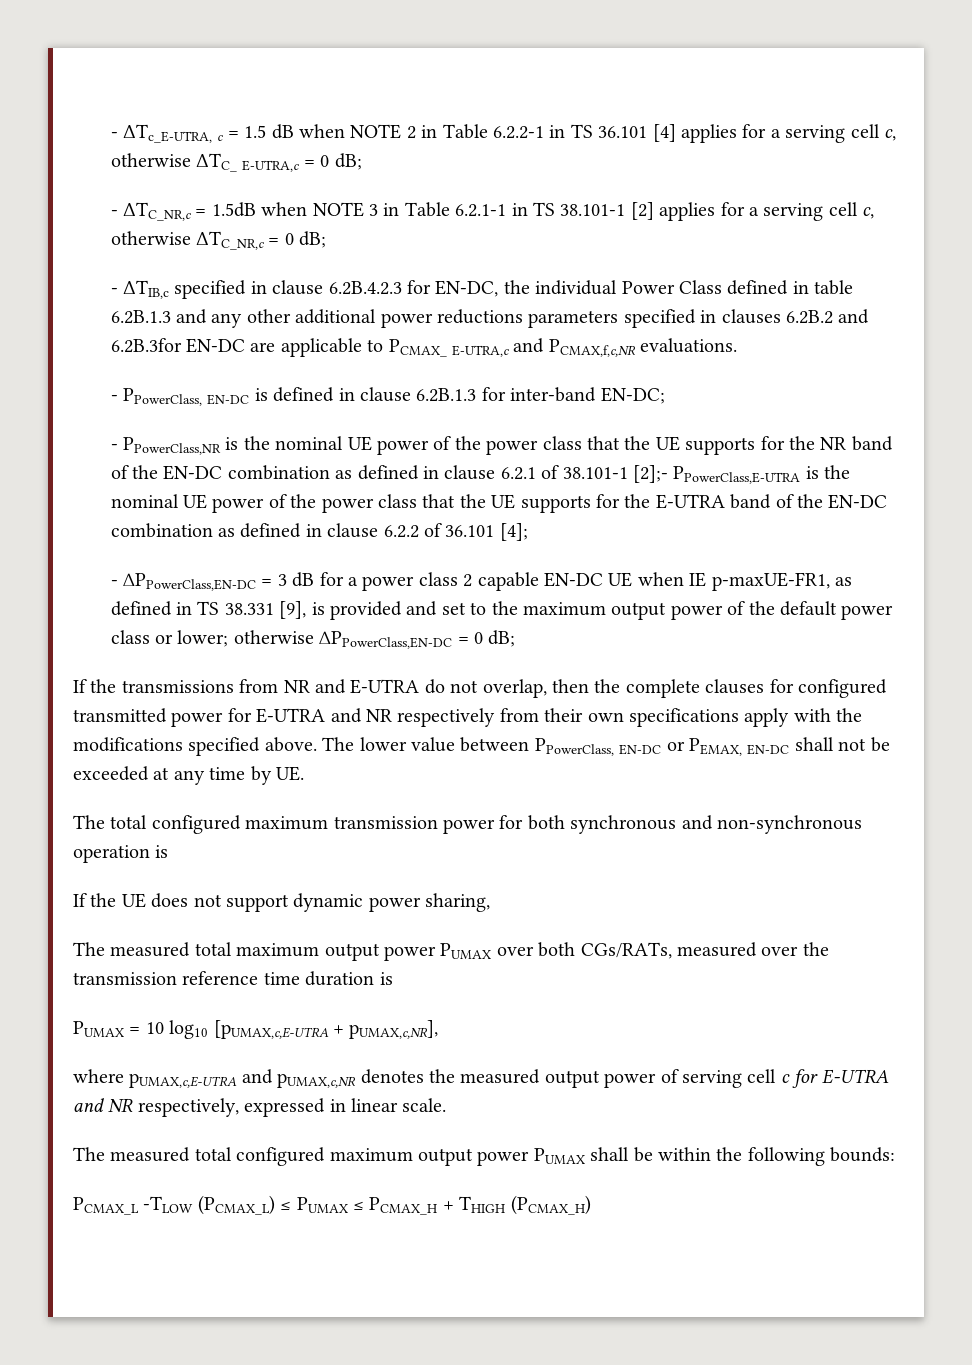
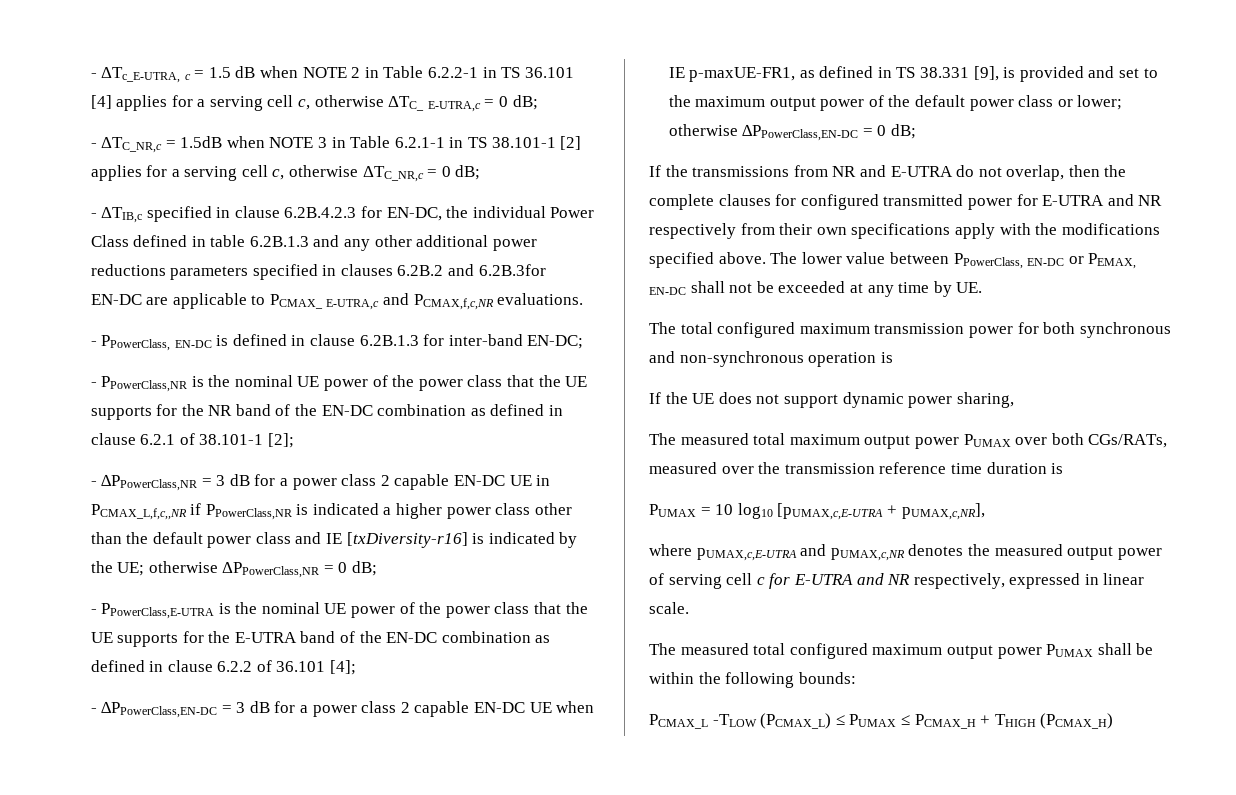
[633,465,669,483] [2];- -> [267,433,294,448] [90,474,551,491] [90,503,572,520] [90,532,578,548] [90,561,378,578] [90,609,97,614] [2]; // - ∆PPowerClass,NR = 3 dB for a power class 2 capable EN-DC UE in PCMAX_L,f,c,,NR if PPowerClass,NR is indicated a higher power class other than the default power class and IE [txDiversity-r16] is indicated by the UE; otherwise ΔPPowerClass,NR = 0 dB; // -

